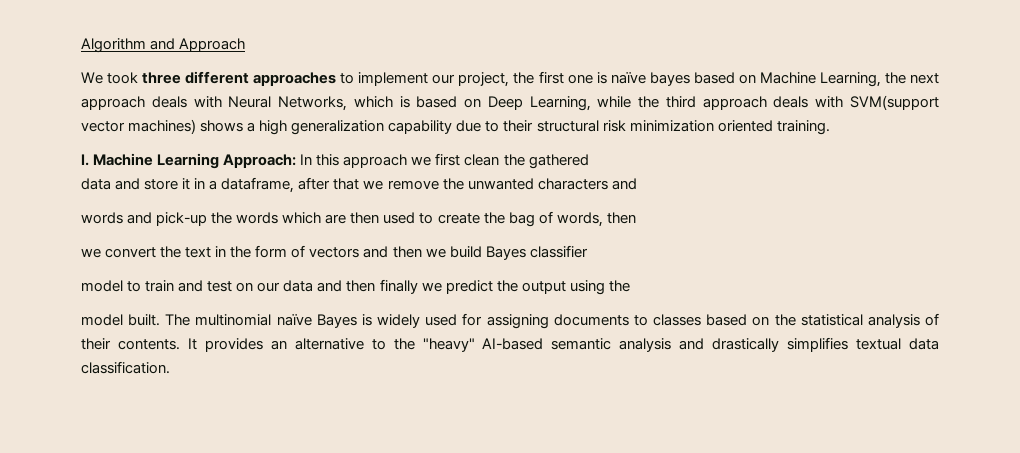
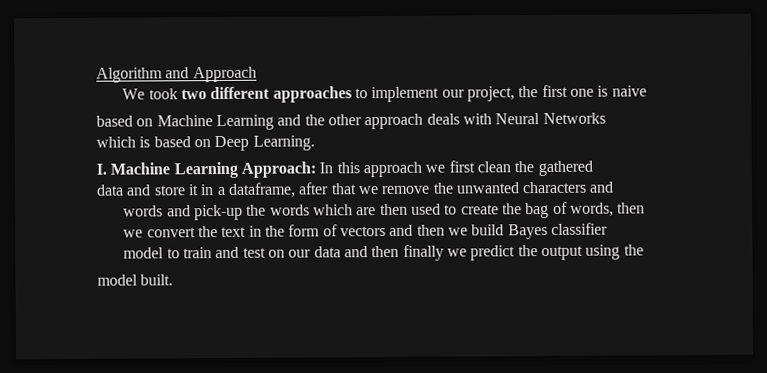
[142,72,182,84] three -> [181,89,208,100] two
[610,72,690,86] naïve bayes -> [611,85,647,97] naive //
[819,72,939,87] Learning, the next -> [215,114,362,131] Learning and the other
[278,96,348,111] Networks, -> [542,112,606,125] Networks //
[529,95,939,111] [81,119,830,135] Learning, while the third approach deals with SVM(support vector machines) shows a high generalization capability due to their structural risk minimization oriented training. -> [252,135,315,151] Learning.
[165,313,939,329] [81,337,939,352] [81,361,170,374] The multinomial naïve Bayes is widely used for assigning documents to classes based on the statistical analysis of their contents. It provides an alternative to the "heavy" AI-based semantic analysis and drastically simplifies textual data classification. -> (174, 280) none

